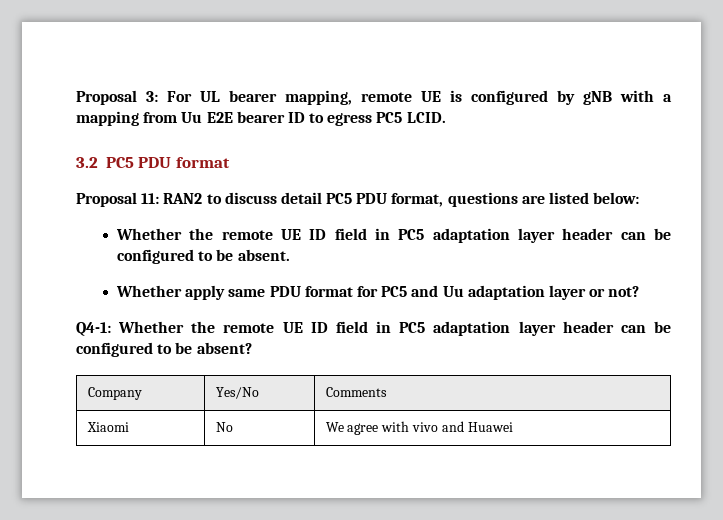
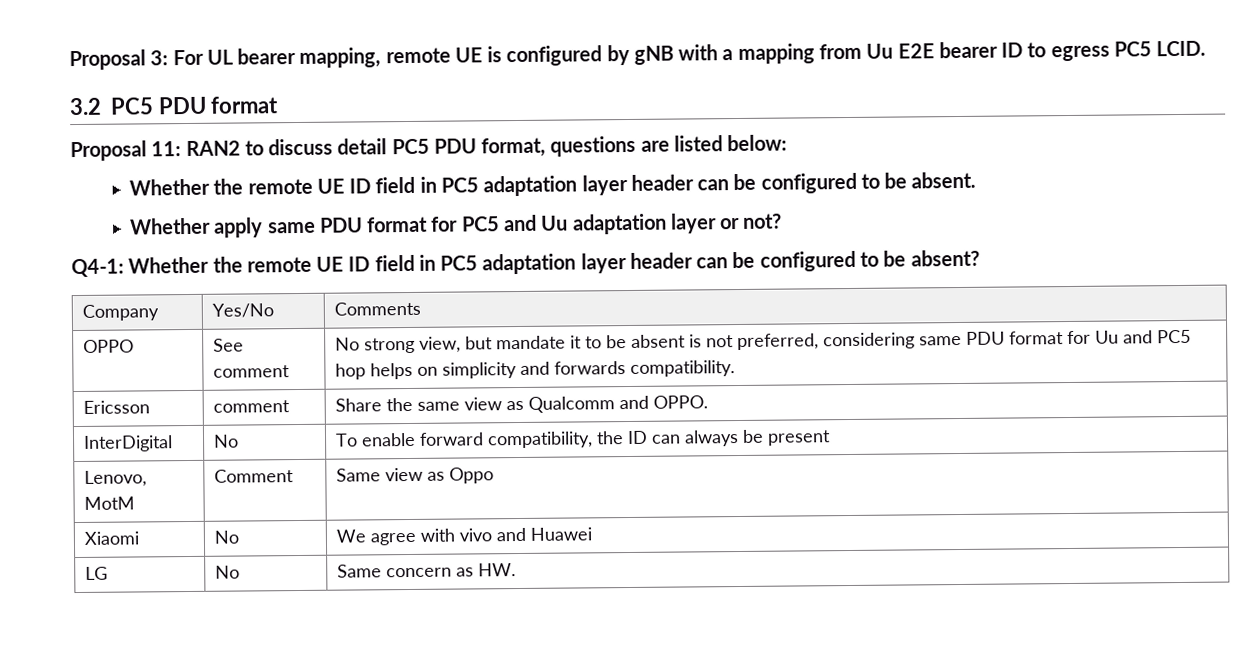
(387, 392) none -> [83,339,135,353] [213,338,245,352] [213,365,291,378] [335,329,1192,354] [335,360,736,380] [83,400,151,414] [213,400,291,413] [335,395,709,413] [83,435,174,452] [213,434,240,448] [335,429,832,449] [84,470,148,487] [84,496,136,510] [214,469,295,483] [336,467,495,484] // OPPO | See comment | No strong view, but mandate it to be absent is not preferred, considering same PDU format for Uu and PC5 hop helps on simplicity and forwards compatibility. // Ericsson | comment | Share the same view as Qualcomm and OPPO. // InterDigital | No | To enable forward compatibility, the ID can always be present // Lenovo, MotM | Comment | Same view as Oppo
(513, 427) none -> [85,566,109,580] [215,565,241,579] [337,563,517,578] // LG | No | Same concern as HW.

